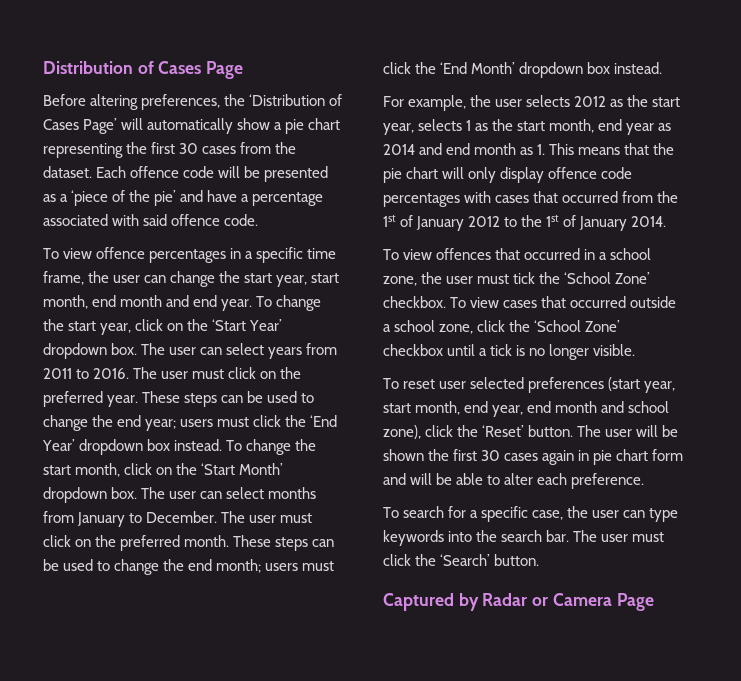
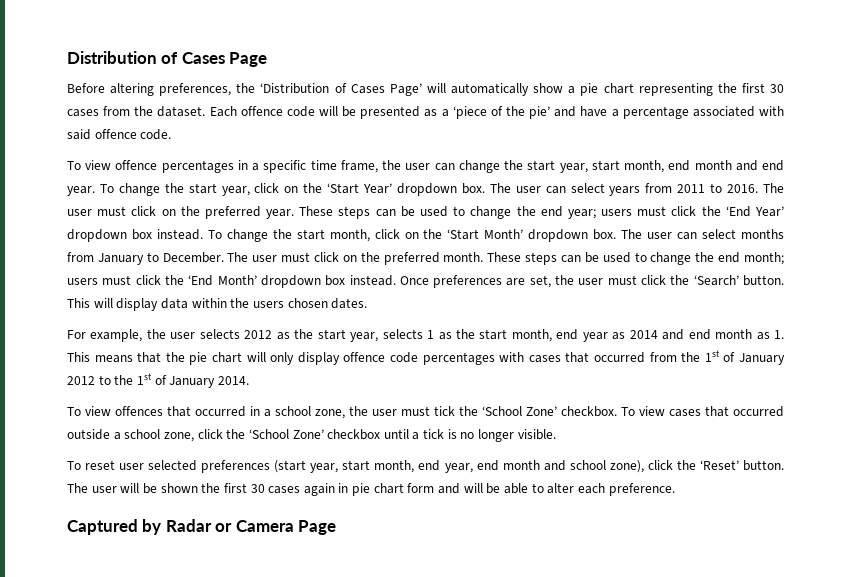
(663, 68) none -> [399,275,784,288] [67,298,368,311] Once preferences are set, the user must click the ‘Search’ button. This will display data within the users chosen dates.
[383,506,679,522] [383,530,665,546] [383,554,540,566] // To search for a specific case, the user can type keywords into the search bar. The user must click the ‘Search’ button. -> (675, 489) none

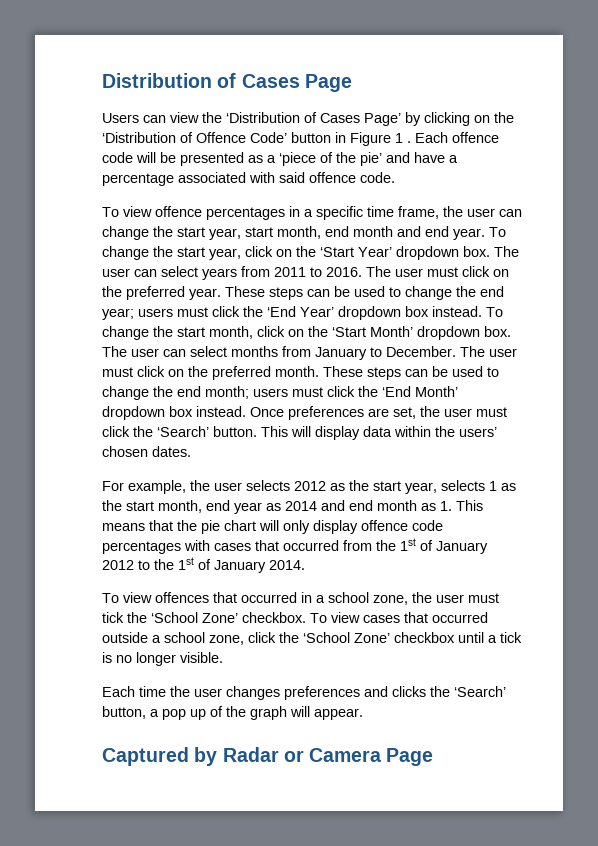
[67,83,232,96] Before altering preferences, -> [102,112,199,123] Users can view
[426,83,785,96] [67,106,206,117] will automatically show a pie chart representing the first 30 cases from the dataset. -> [405,112,514,126] [102,132,411,146] by clicking on the ‘Distribution of Offence Code’ button in Figure 1 .
[252,301,284,308] users -> [459,427,497,437] users’
[67,460,784,473] [67,483,675,496] To reset user selected preferences (start year, start month, end year, end month and school zone), click the ‘Reset’ button. The user will be shown the first 30 cases again in pie chart form and will be able to alter each preference. -> [102,686,506,700] [102,706,363,720] Each time the user changes preferences and clicks the ‘Search’ button, a pop up of the graph will appear.

